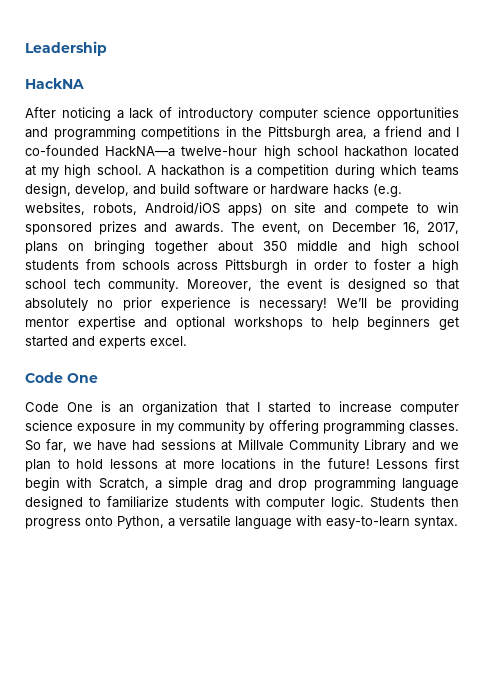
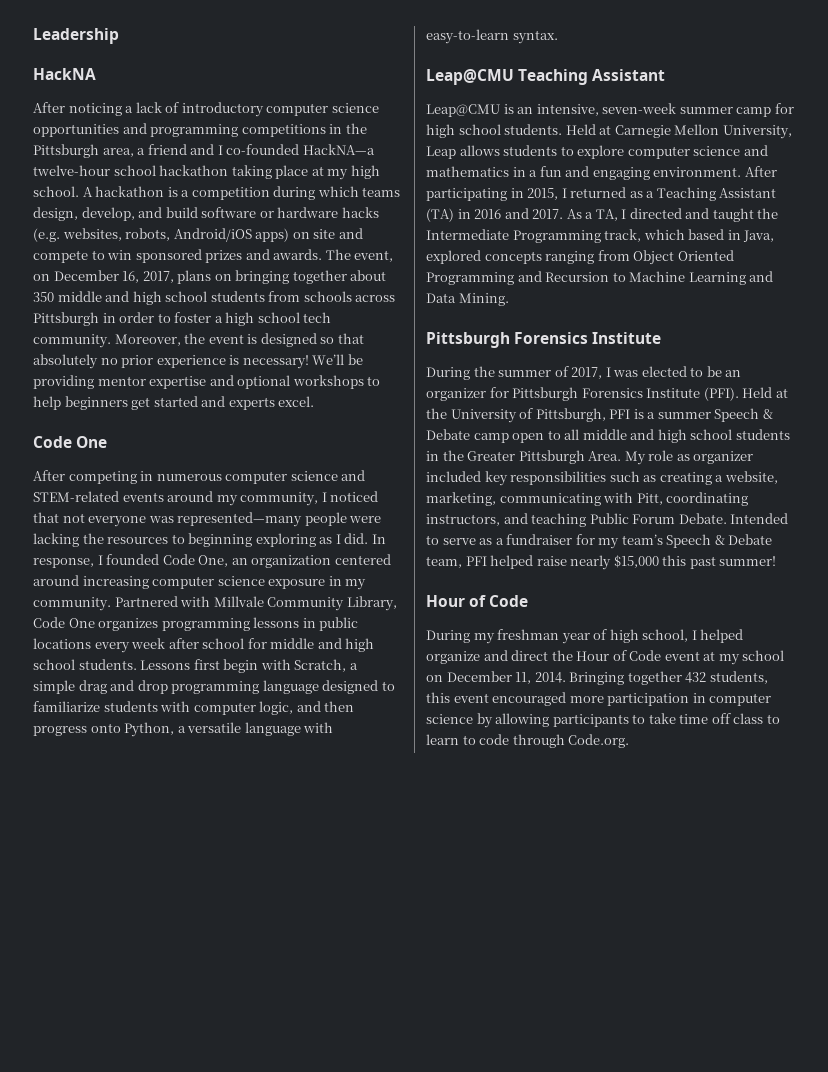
[263,145,291,159] high -> (110, 170) none
[414,146,460,157] located -> [231,165,309,179] taking place
[25,401,392,415] Code One is an organization that I started to increase -> [33,470,366,484] [33,491,379,506] [33,512,382,527] [33,533,386,547] [33,554,391,568] [33,575,149,589] After competing in numerous computer science and STEM-related events around my community, I noticed that not everyone was represented—many people were lacking the resources to beginning exploring as I did. In response, I founded Code One, an organization centered around increasing
[178,420,459,434] [25,439,460,453] [25,458,370,472] community by offering programming classes. So far, we have had sessions at Millvale Community Library and we plan to hold lessons at more locations in the future! -> [33,596,397,611] [33,617,359,631] [33,638,375,653] [33,659,137,670] community. Partnered with Millvale Community Library, Code One organizes programming lessons in public locations every week after school for middle and high school students.
[331,496,426,510] logic. Students -> [259,701,321,715] logic, and
(458, 522) none -> [426,69,666,85] [426,103,794,117] [426,124,792,139] [426,145,768,159] [426,166,777,180] [426,187,777,201] [426,208,779,222] [426,229,775,243] [426,250,734,265] [426,271,774,285] [426,293,509,306] [426,332,662,348] [426,366,742,380] [426,387,788,401] [426,408,773,423] [426,429,790,443] [426,450,754,465] [426,471,778,486] [426,492,749,506] [426,513,789,527] [426,534,773,549] [426,555,777,570] [426,595,529,607] [426,629,744,644] [426,650,785,665] [426,671,768,685] [426,692,772,706] [426,713,780,728] [426,734,630,748] // Leap@CMU Teaching Assistant // Leap@CMU is an intensive, seven-week summer camp for high school students. Held at Carnegie Mellon University, Leap allows students to explore computer science and mathematics in a fun and engaging environment. After participating in 2015, I returned as a Teaching Assistant (TA) in 2016 and 2017. As a TA, I directed and taught the Intermediate Programming track, which based in Java, explored concepts ranging from Object Oriented Programming and Recursion to Machine Learning and Data Mining. // Pittsburgh Forensics Institute // During the summer of 2017, I was elected to be an organizer for Pittsburgh Forensics Institute (PFI). Held at the University of Pittsburgh, PFI is a summer Speech & Debate camp open to all middle and high school students in the Greater Pittsburgh Area. My role as organizer included key responsibilities such as creating a website, marketing, communicating with Pitt, coordinating instructors, and teaching Public Forum Debate. Intended to serve as a fundraiser for my team’s Speech & Debate team, PFI helped raise nearly $15,000 this past summer! // Hour of Code // During my freshman year of high school, I helped organize and direct the Hour of Code event at my school on December 11, 2014. Bringing together 432 students, this event encouraged more participation in computer science by allowing participants to take time off class to learn to code through Code.org.

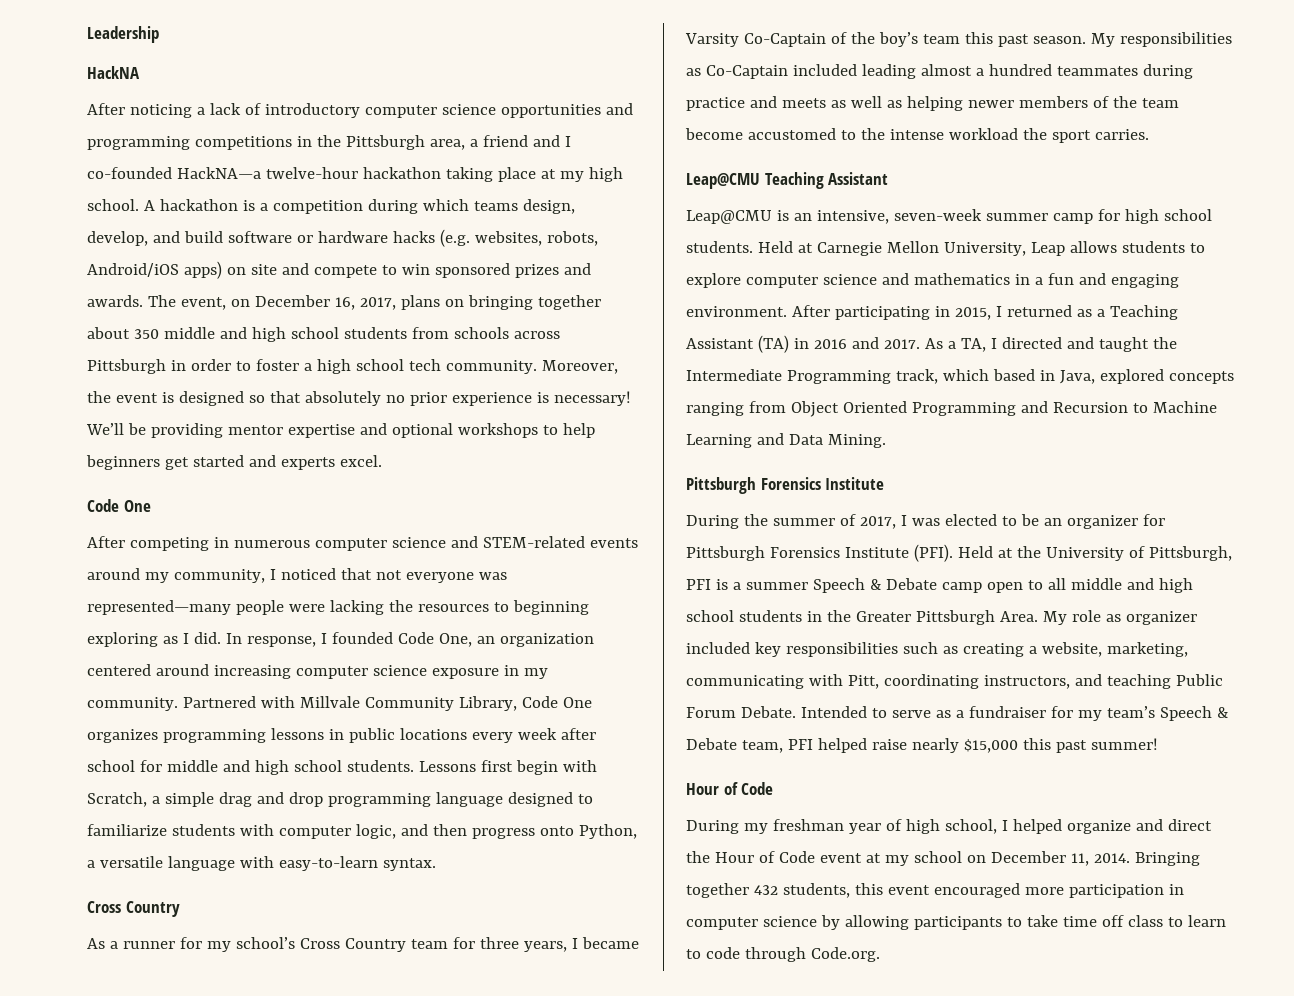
[113,165,156,176] school -> (358, 173) none
(558, 37) none -> [87,901,180,917] [87,937,639,952] [685,32,1232,47] [686,64,1193,79] [686,96,1179,111] [685,128,1149,143] // Cross Country // As a runner for my school’s Cross Country team for three years, I became Varsity Co-Captain of the boy’s team this past season. My responsibilities as Co-Captain included leading almost a hundred teammates during practice and meets as well as helping newer members of the team become accustomed to the intense workload the sport carries.

